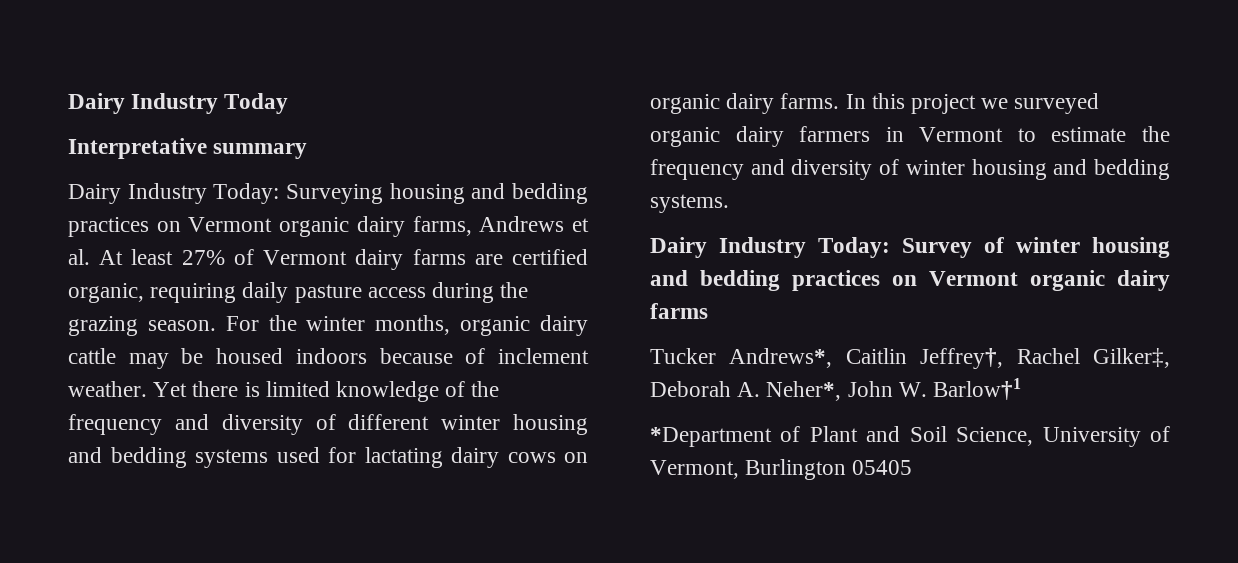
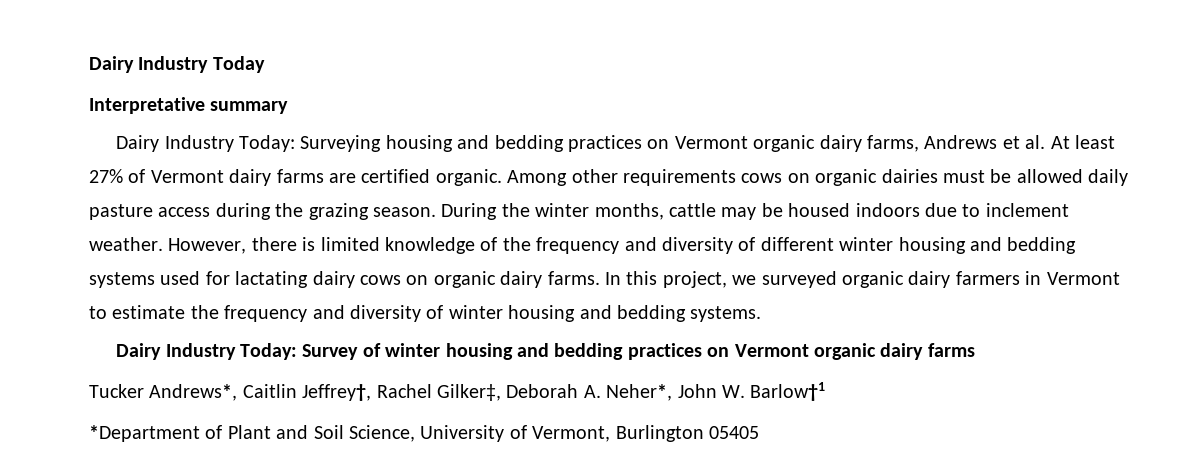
[68,283,237,303] organic, requiring -> [435,169,1083,186] organic. Among other requirements cows on organic dairies must be allowed
[225,316,259,331] For -> [441,203,498,220] During
[460,315,588,336] organic dairy -> (664, 211) none
[379,348,486,364] because of -> [924,203,981,217] due to
[153,382,188,397] Yet -> [168,238,247,254] However,
[911,94,977,114] project -> [662,271,727,288] project,

